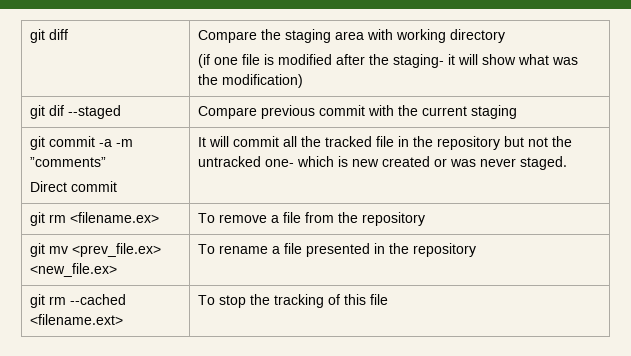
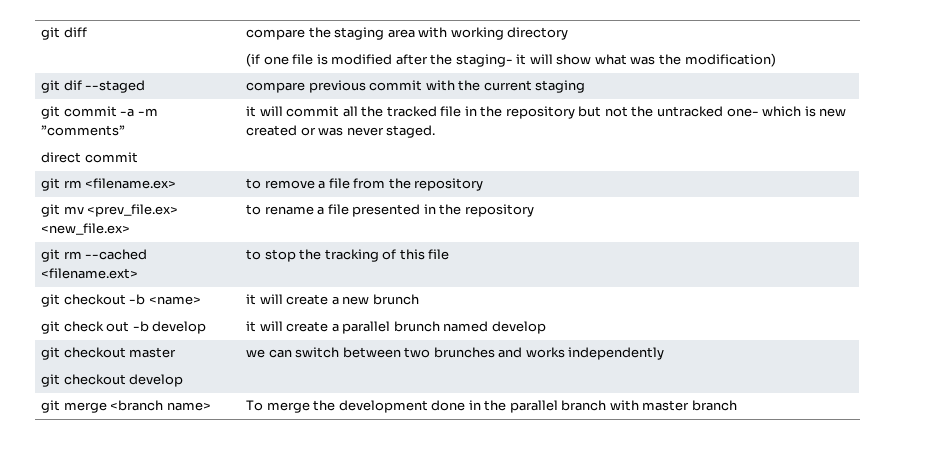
[197,30,257,43] Compare -> [246,29,306,40] compare
[197,106,257,119] Compare -> [246,82,306,93] compare
[29,181,67,192] Direct -> [41,152,82,163] direct
[197,137,206,147] It -> [246,106,257,117] it
[197,213,215,223] To -> [246,178,262,189] to
[197,244,215,254] To -> [246,204,262,215] to
[197,295,215,305] To -> [246,249,262,260] to
(388, 299) none -> [41,294,201,307] [41,321,207,334] [246,294,419,305] [246,321,546,334] [41,347,177,360] [41,374,184,387] [246,347,665,360] [41,400,211,413] [246,400,737,413] // git checkout -b <name> // git check out -b develop | it will create a new brunch // it will create a parallel brunch named develop // git checkout master // git checkout develop | we can switch between two brunches and works independently // git merge <branch name> | To merge the development done in the parallel branch with master branch

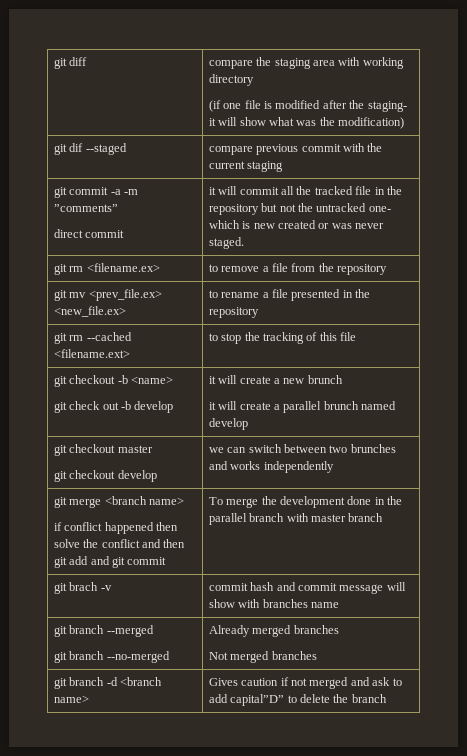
(211, 406) none -> [53,522,179,534] [53,539,186,548] [53,556,167,568] // if conflict happened then solve the conflict and then git add and git commit
(737, 405) none -> [53,582,112,594] [208,582,406,594] [208,599,340,608] [53,625,154,637] [53,651,170,663] [208,625,339,637] [208,651,317,663] [53,677,163,689] [53,695,89,703] [208,677,402,689] [208,694,387,706] // git brach -v | commit hash and commit message will show with branches name // git branch --merged // git branch --no-merged | Already merged branches // Not merged branches // git branch -d <branch name> | Gives caution if not merged and ask to add capital”D” to delete the branch

